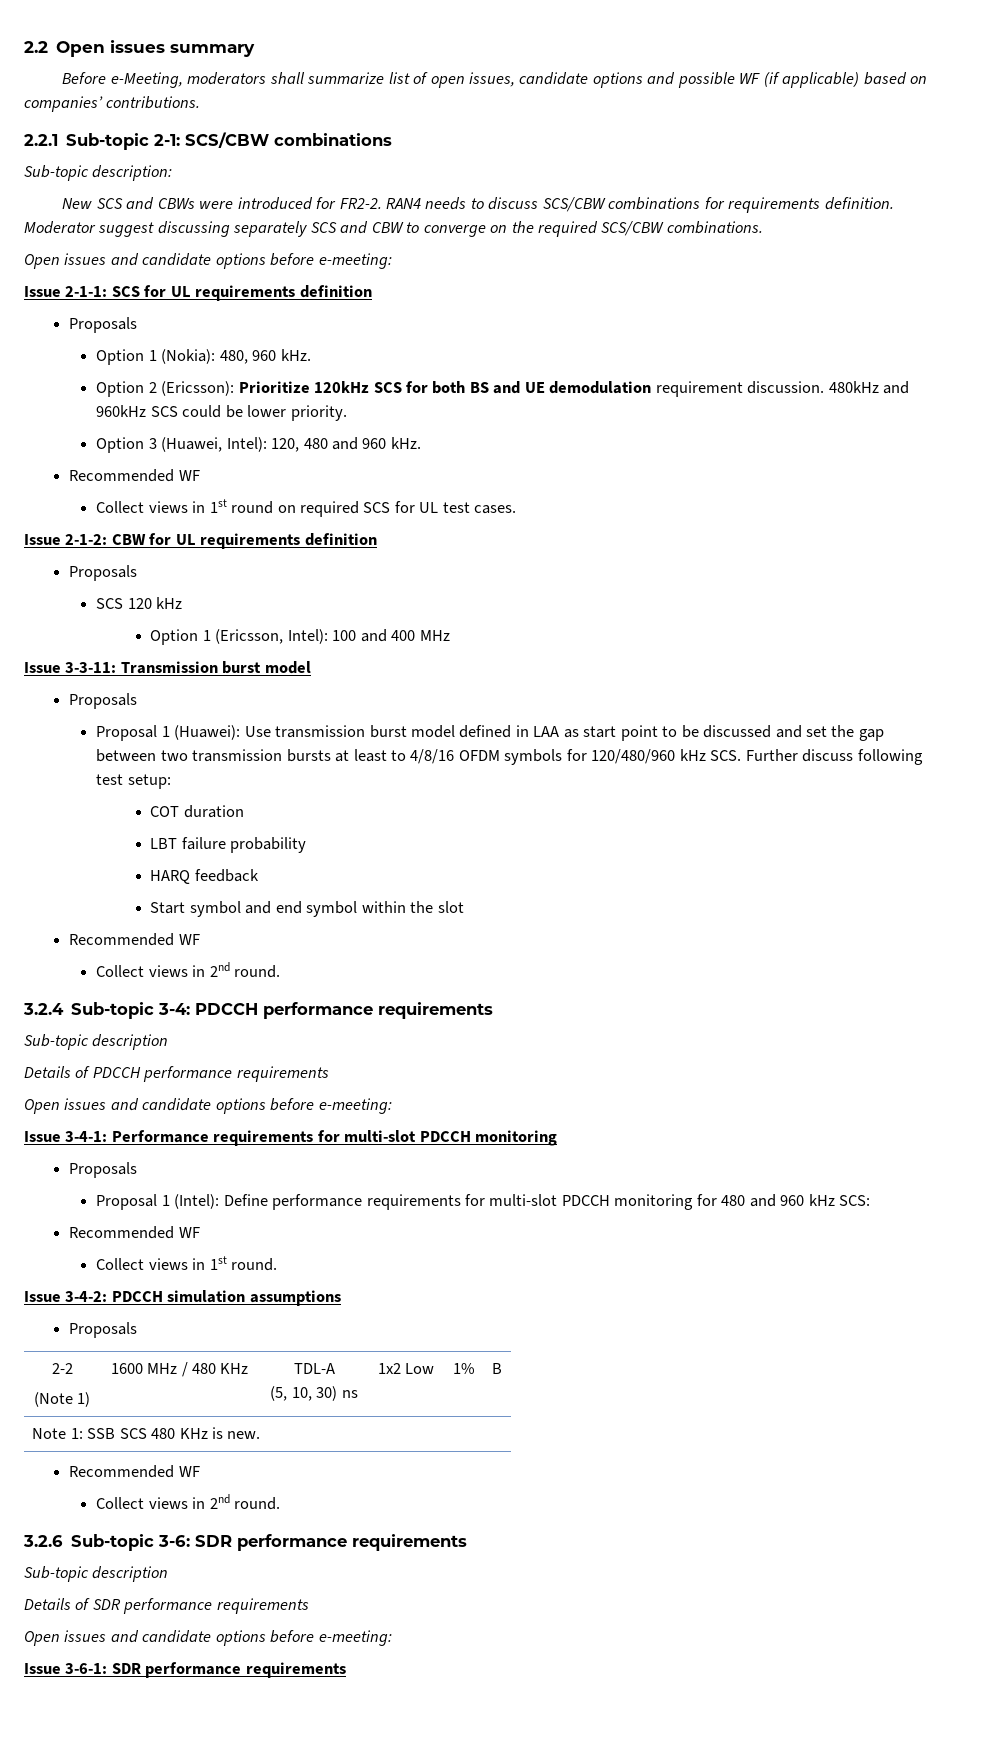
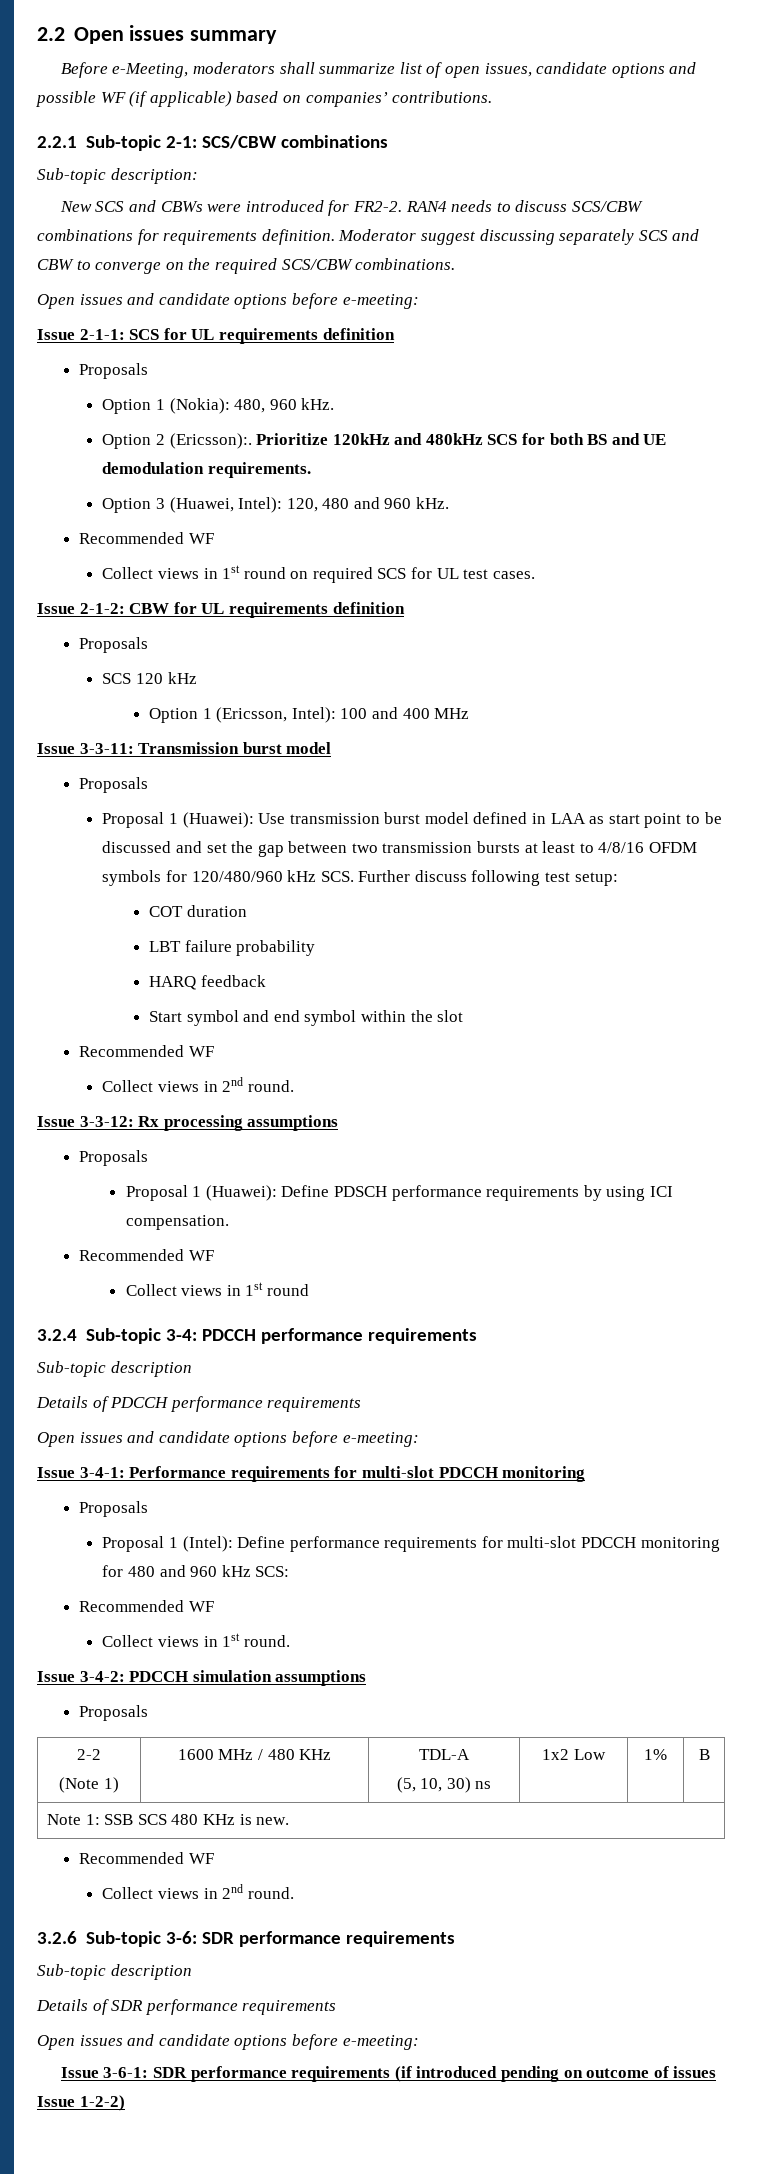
[161,381,235,396] (Ericsson): -> [169,433,252,449] (Ericsson):.
(370, 387) none -> [394,433,483,445] and 480kHz
[655,381,910,397] [96,405,347,421] requirement discussion. 480kHz and 960kHz SCS could be lower priority. -> [207,462,311,478] requirements.
(281, 971) none -> [37,1115,339,1131] [79,1150,149,1166] [125,1185,673,1201] [125,1215,229,1230] [79,1249,214,1261] [125,1282,310,1296] // Issue 3-3-12: Rx processing assumptions // Proposals // Proposal 1 (Huawei): Define PDSCH performance requirements by using ICI compensation. // Recommended WF // Collect views in 1st round
(346, 1670) none -> [394,2066,717,2082] [37,2095,125,2111] (if introduced pending on outcome of issues Issue 1-2-2)

